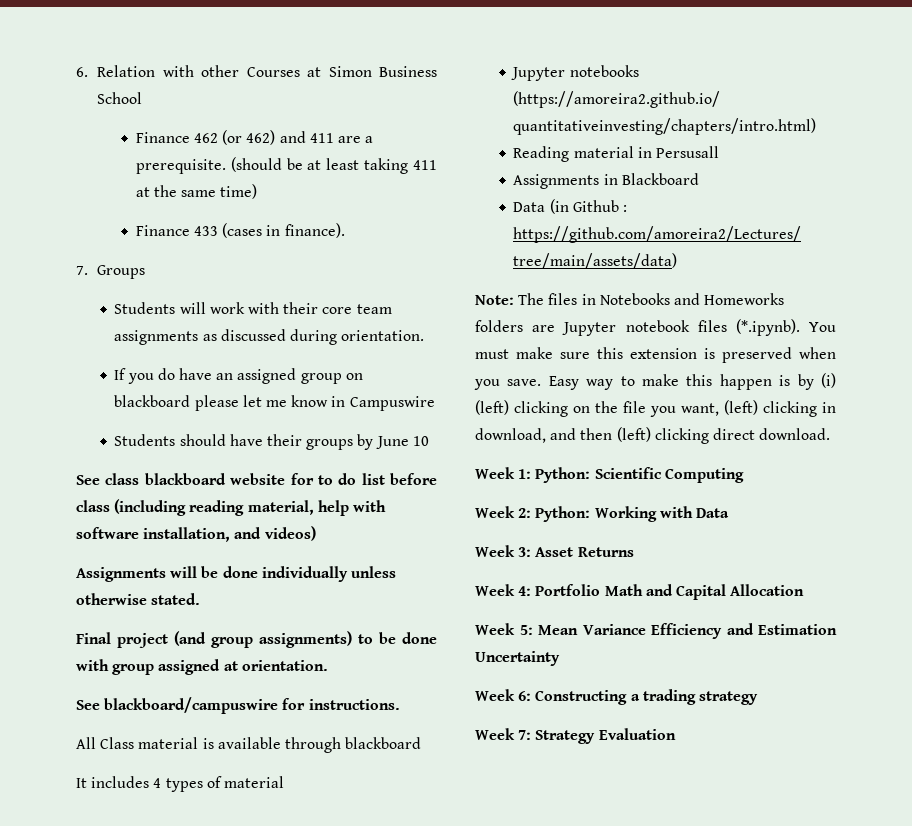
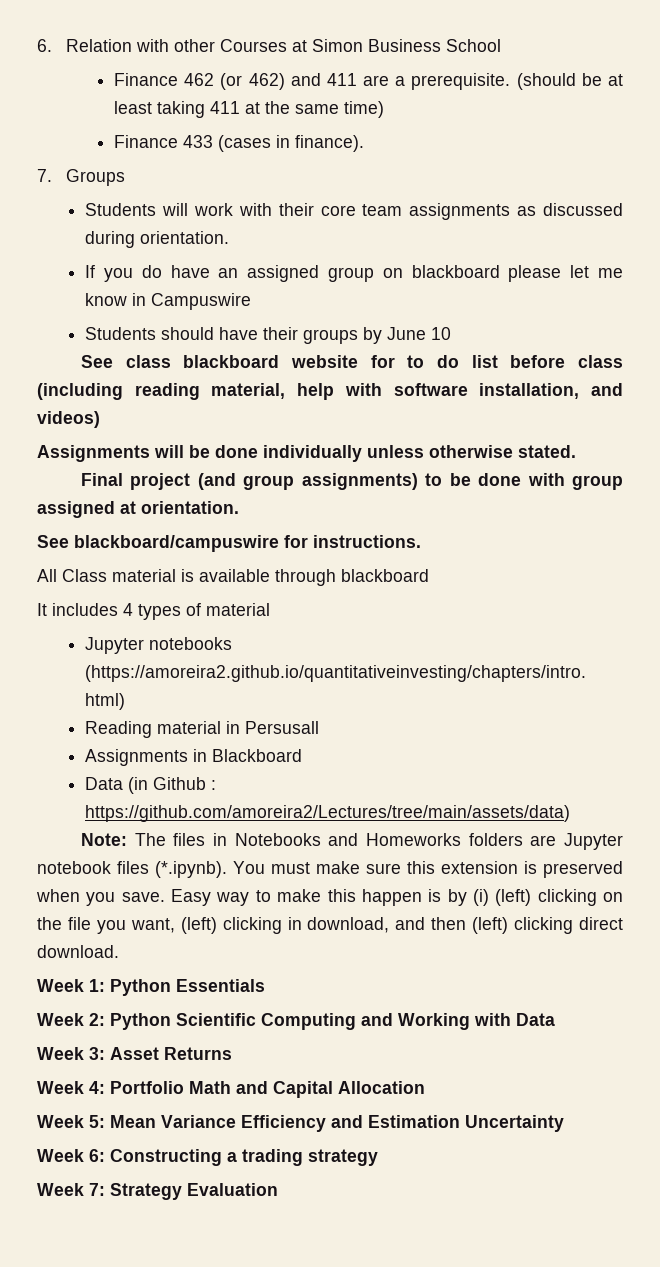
[535,467,744,483] Python: Scientific Computing -> [110,979,265,996] Python Essentials
[535,506,591,522] Python: -> [110,1013,393,1030] Python Scientific Computing and

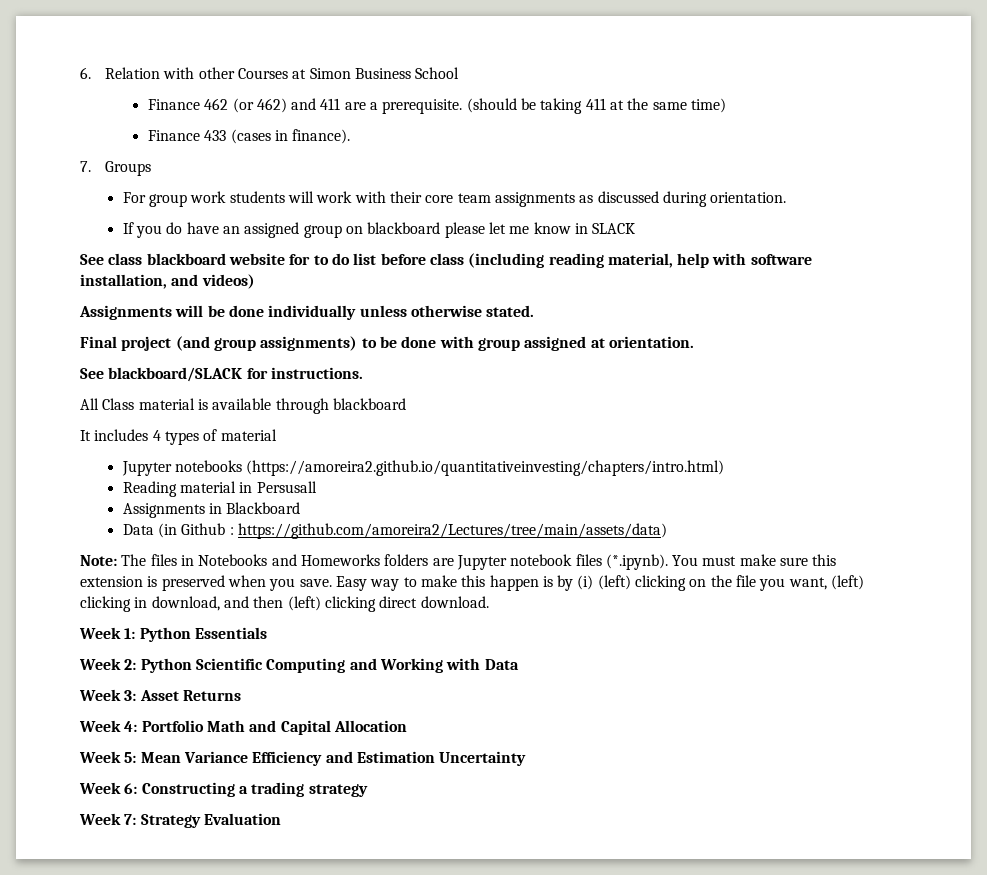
[608,74,623,86] [114,101,153,114] at least -> (537, 104) none
[85,203,157,216] Students -> [122,191,285,207] For group work students
[151,293,252,310] [85,327,452,344] Campuswire // Students should have their groups by June 10 -> [592,223,636,234] SLACK
[74,535,279,552] blackboard/campuswire -> [108,367,243,382] blackboard/SLACK

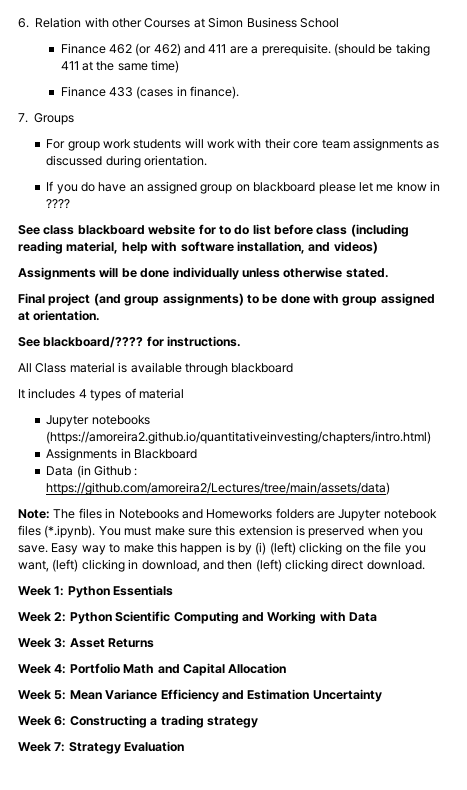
[592,223,636,234] SLACK -> [46,199,71,209] ????
[108,367,243,382] blackboard/SLACK -> [43,336,144,348] blackboard/????
[122,481,317,497] // Reading material in Persusall -> (432, 437) none

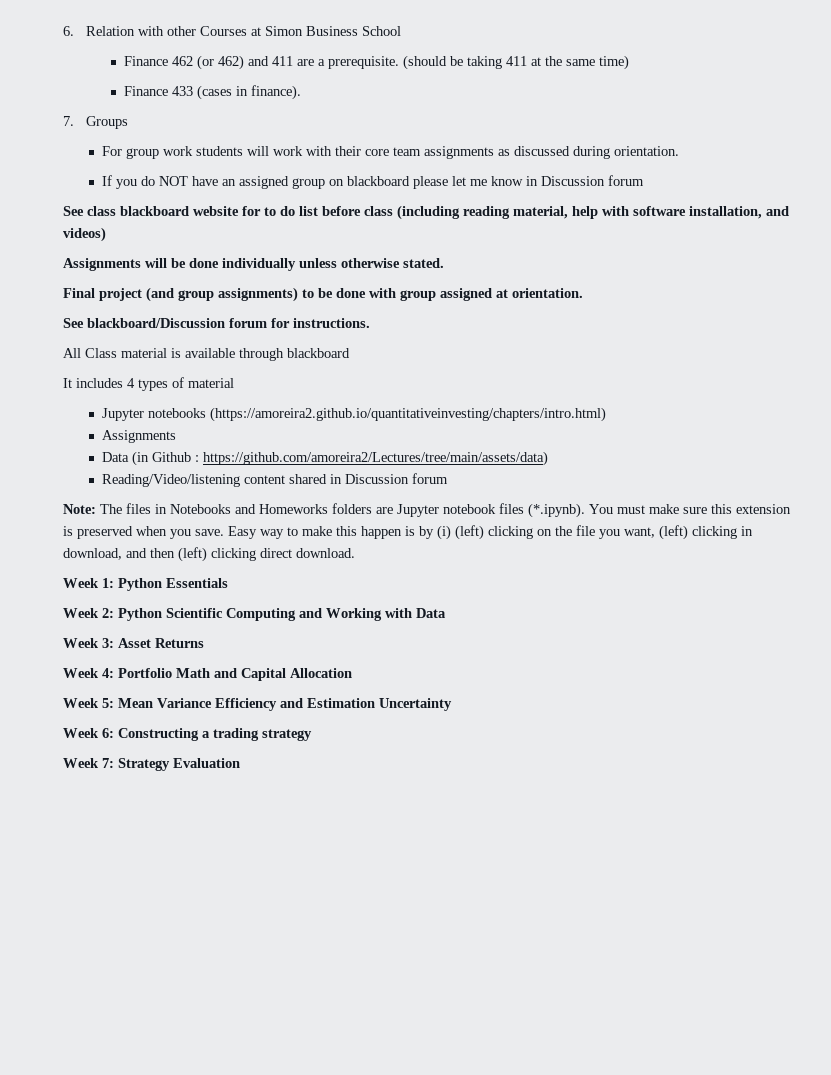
(95, 187) none -> [158,176,188,186] NOT
[46,199,71,209] ???? -> [540,175,644,186] Discussion forum
[43,336,144,348] blackboard/???? -> [87,318,267,328] blackboard/Discussion forum
[120,448,197,459] in Blackboard -> (176, 436) none
(391, 488) none -> [101,473,448,487] // Reading/Video/listening content shared in Discussion forum

